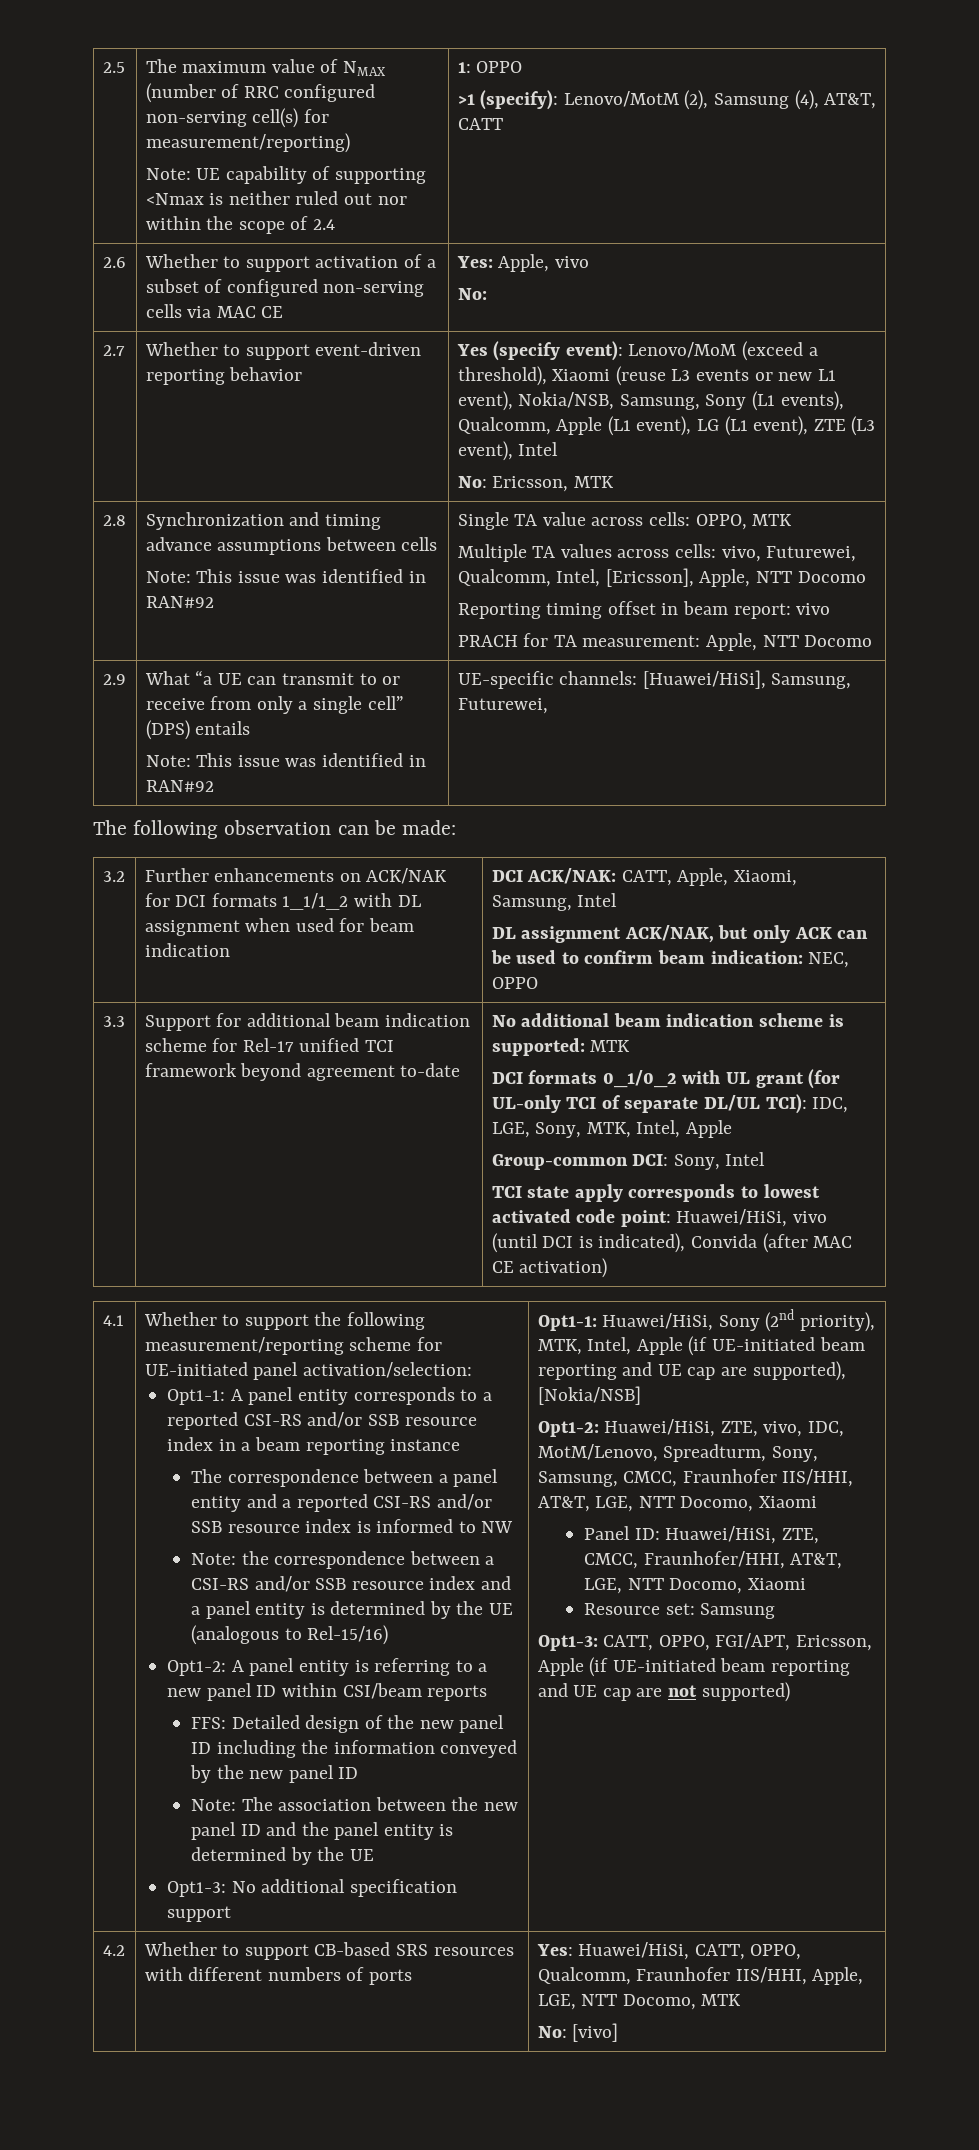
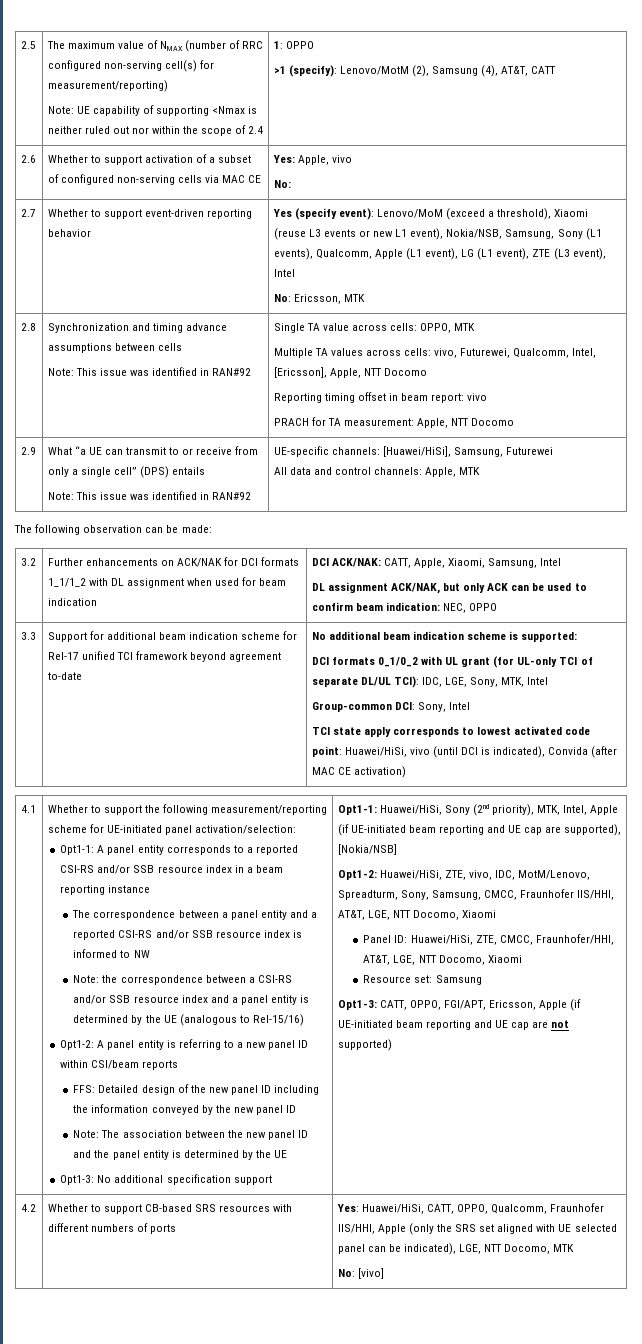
[457,698,548,714] Futurewei, -> [505,447,553,455] [273,467,481,477] Futurewei // All data and control channels: Apple, MTK
[590,1040,631,1052] MTK -> (578, 637) none
[636,1120,733,1138] Intel, Apple -> [527,677,549,685] Intel
[812,1967,864,1985] Apple, -> [377,1223,617,1235] [337,1243,456,1255] Apple (only the SRS set aligned with UE selected panel can be indicated),

